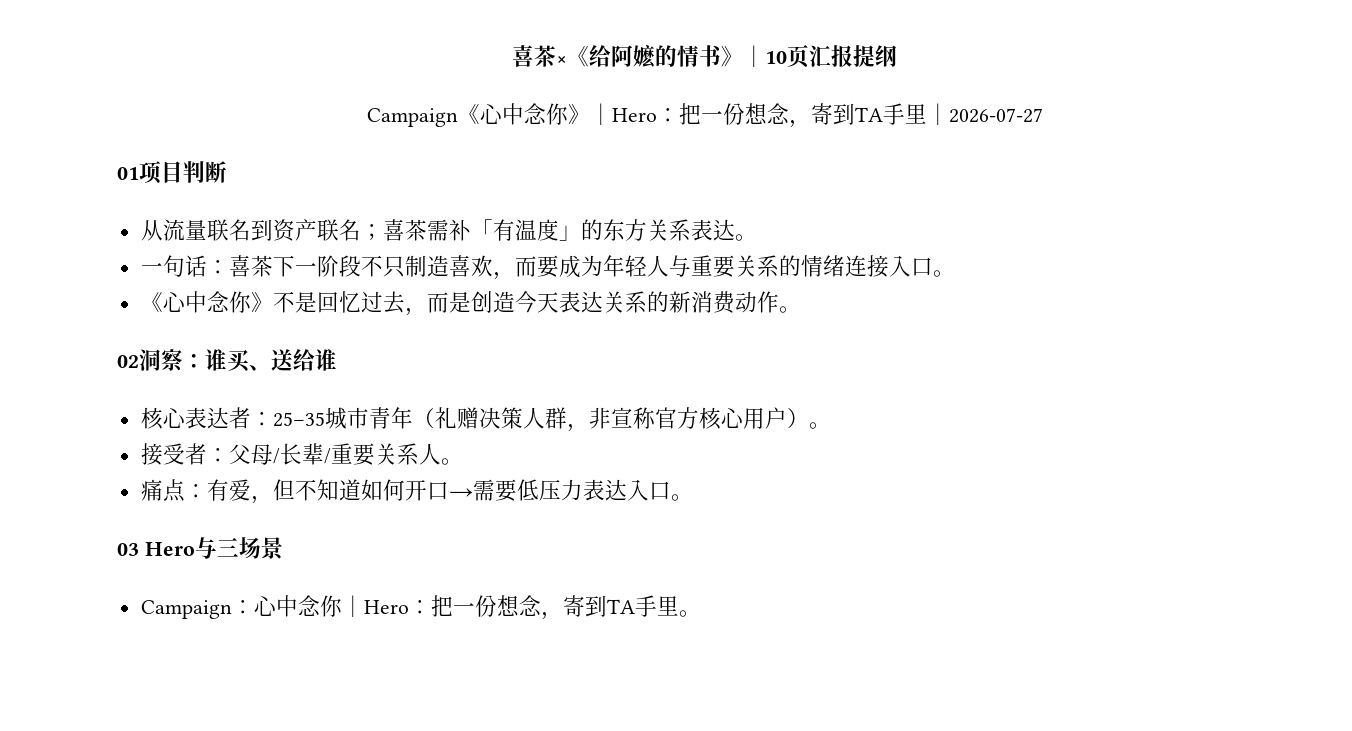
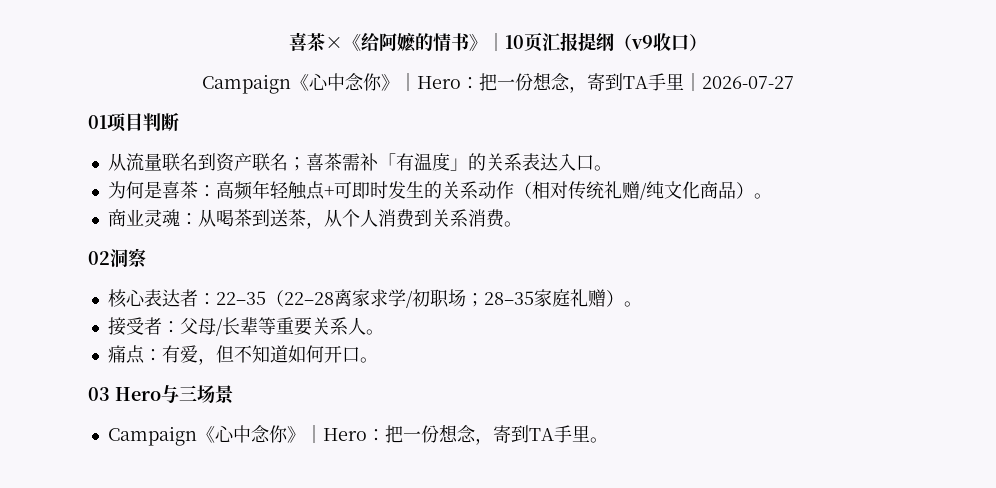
(897, 56) none -> [614,33,707,51] （v9收口）
[602,219,647,241] 东方 -> (486, 162) none
[734,234,757,241] [140,255,955,280] [140,291,779,316] 。 // 一句话：喜茶下一阶段不只制造喜欢，而要成为年轻人与重要关系的情绪连接入口。 // 《心中念你》不是回忆过去，而是创造今天表达关系的新消费动作 -> [557,153,612,171] [107,180,772,200] [107,209,505,229] 入口。 // 为何是喜茶：高频年轻触点+可即时发生的关系动作（相对传统礼赠/纯文化商品）。 // 商业灵魂：从喝茶到送茶，从个人消费到关系消费
[183,349,337,372] ：谁买、送给谁 -> (146, 258) none
[272,407,787,432] 25–35城市青年（礼赠决策人群，非宣称官方核心用户 -> [215,289,606,308] 22–35（22–28离家求学/初职场；28–35家庭礼赠
[323,448,331,464] / -> [257,317,276,335] 等
[448,479,671,502] →需要低压力表达入口 -> (360, 354) none
[231,595,342,617] ：心中念你 -> [196,425,305,443] 《心中念你》

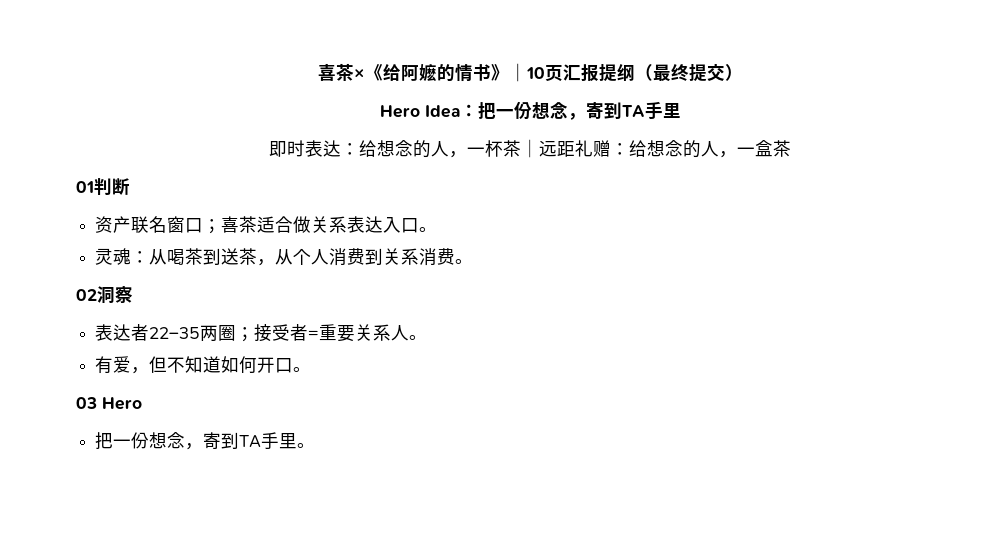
[631,33,689,51] v9收口 -> [652,64,725,81] 最终提交
[202,72,794,94] Campaign《心中念你》｜Hero：把一份想念，寄到TA手里｜2026-07-27 -> [379,101,681,120] [269,139,791,158] Hero Idea：把一份想念，寄到TA手里 // 即时表达：给想念的人，一杯茶｜远距礼赠：给想念的人，一盒茶
[107,113,143,132] 项目 -> (94, 187) none
[107,153,612,172] [107,180,772,200] [107,209,144,227] 从流量联名到资产联名；喜茶需补「有温度」的关系表达入口。 // 为何是喜茶：高频年轻触点+可即时发生的关系动作（相对传统礼赠/纯文化商品）。 // 商业 -> [95,216,438,234] 资产联名窗口；喜茶适合做关系表达入口。 //
[107,289,642,308] [107,317,276,336] 核心表达者：22–35（22–28离家求学/初职场；28–35家庭礼赠）。 // 接受者：父母/长辈等 -> [95,324,320,342] 表达者22–35两圈；接受者=
[107,345,162,364] 痛点： -> (428, 337) none
[161,385,234,404] [107,425,385,446] 与三场景 // Campaign《心中念你》｜Hero： -> (142, 403) //

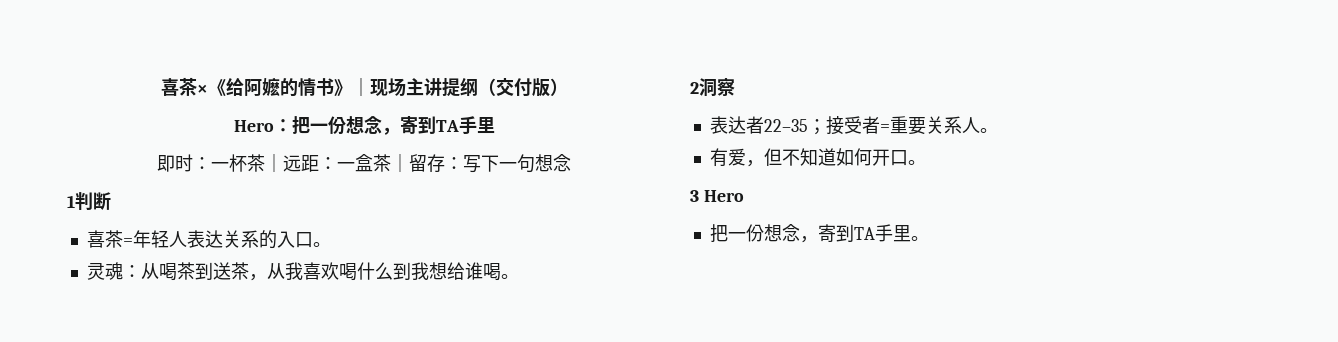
[525,63,725,82] 10页汇报提纲（最终提交 -> [369,77,550,97] 现场主讲提纲（交付版
[424,105,460,118] Idea -> (274, 126) none
[305,139,791,158] [76,178,130,196] [95,216,384,234] 表达：给想念的人，一杯茶｜远距礼赠：给想念的人，一盒茶 // 01判断 // 资产联名窗口；喜茶适合做关系表达 -> [193,154,571,173] [67,192,111,211] [86,230,277,249] ：一杯茶｜远距：一盒茶｜留存：写下一句想念 // 1判断 // 喜茶=年轻人表达关系的
[293,248,474,266] [76,289,97,301] 个人消费到关系消费。 // 02 -> [284,262,519,281] [690,82,699,94] 我喜欢喝什么到我想给谁喝。 // 2
[200,325,237,341] 两圈 -> (808, 125) none
[76,397,97,409] 03 -> [690,190,699,202] 3

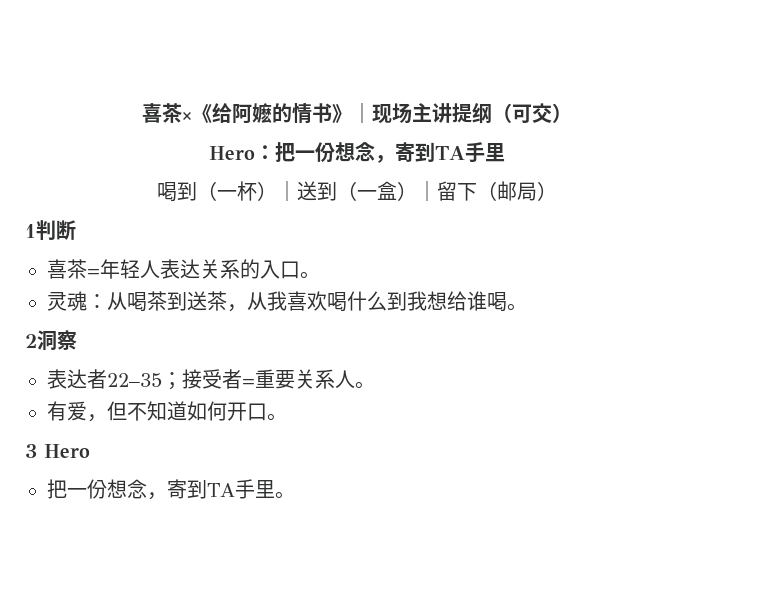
[495,78,550,97] 交付版 -> [512,103,552,123] 可交
[157,154,571,173] 即时：一杯茶｜远距：一盒茶｜留存：写下一句想念 -> [157,181,557,202] 喝到（一杯）｜送到（一盒）｜留下（邮局）

